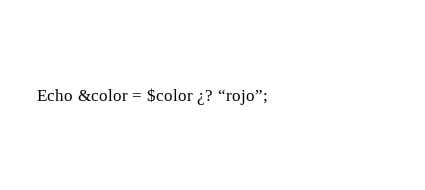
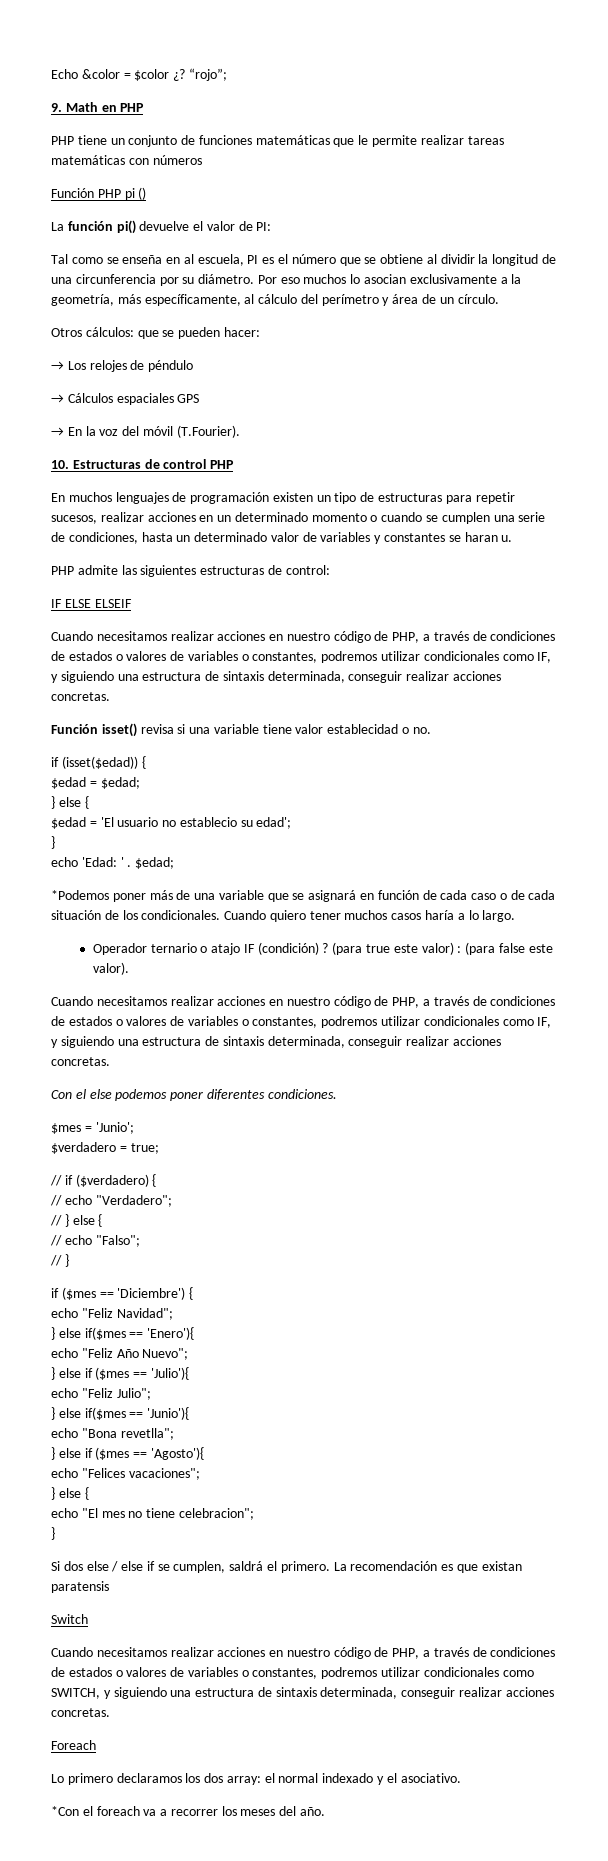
(268, 97) none -> [51,102,145,112] [51,135,504,147] [51,155,202,165] [51,187,147,200] [51,220,272,234] [51,254,557,266] [51,274,522,286] [51,294,499,306] [51,327,260,339] [51,360,194,372] [51,393,200,405] [51,425,240,438] [51,459,235,469] [51,492,515,504] [51,512,546,524] [51,532,513,544] [51,565,330,577] [51,599,132,608] [51,631,556,643] [51,651,552,663] [51,671,502,683] [51,692,110,701] [51,723,431,737] [51,756,146,769] [51,777,140,789] [51,796,89,809] [51,817,292,829] [51,836,55,849] [51,857,175,869] [51,890,556,902] [51,910,516,922] [92,942,553,955] [92,962,129,975] [51,996,556,1008] [51,1016,552,1028] [51,1036,502,1048] [51,1057,110,1066] [51,1089,337,1101] [51,1122,134,1134] [51,1142,159,1154] [50,1174,157,1187] [50,1195,172,1207] [50,1214,103,1227] [50,1235,140,1247] [50,1254,69,1267] [51,1287,194,1300] [51,1308,173,1320] [51,1327,195,1340] [51,1348,189,1360] [51,1367,189,1380] [51,1388,151,1400] [51,1407,190,1420] [51,1428,174,1440] [51,1447,204,1460] [51,1468,200,1480] [51,1487,89,1500] [51,1508,254,1520] [51,1527,55,1540] [51,1561,522,1573] [51,1581,109,1593] [51,1614,88,1624] [51,1647,556,1659] [51,1667,534,1679] [51,1687,554,1699] [51,1708,110,1717] [51,1740,96,1750] [51,1773,461,1785] [51,1806,326,1816] // 9. Math en PHP // PHP tiene un conjunto de funciones matemáticas que le permite realizar tareas matemáticas con números // Función PHP pi () // La función pi() devuelve el valor de PI: // Tal como se enseña en al escuela, PI es el número que se obtiene al dividir la longitud de una circunferencia por su diámetro. Por eso muchos lo asocian exclusivamente a la geometría, más específicamente, al cálculo del perímetro y área de un círculo. // Otros cálculos: que se pueden hacer: // → Los relojes de péndulo // → Cálculos espaciales GPS // → En la voz del móvil (T.Fourier). // 10. Estructuras de control PHP // En muchos lenguajes de programación existen un tipo de estructuras para repetir sucesos, realizar acciones en un determinado momento o cuando se cumplen una serie de condiciones, hasta un determinado valor de variables y constantes se haran u. // PHP admite las siguientes estructuras de control: // IF ELSE ELSEIF // Cuando necesitamos realizar acciones en nuestro código de PHP, a través de condiciones de estados o valores de variables o constantes, podremos utilizar condicionales como IF, y siguiendo una estructura de sintaxis determinada, conseguir realizar acciones concretas. // Función isset() revisa si una variable tiene valor establecidad o no. // if (isset($edad)) { // $edad = $edad; // } else { // $edad = 'El usuario no establecio su edad'; // } // echo 'Edad: ' . $edad; // *Podemos poner más de una variable que se asignará en función de cada caso o de cada situación de los condicionales. Cuando quiero tener muchos casos haría a lo largo. // Operador ternario o atajo IF (condición) ? (para true este valor) : (para false este valor). // Cuando necesitamos realizar acciones en nuestro código de PHP, a través de condiciones de estados o valores de variables o constantes, podremos utilizar condicionales como IF, y siguiendo una estructura de sintaxis determinada, conseguir realizar acciones concretas. // Con el else podemos poner diferentes condiciones. // $mes = 'Junio'; // $verdadero = true; // // if ($verdadero) { // // echo "Verdadero"; // // } else { // // echo "Falso"; // // } // if ($mes == 'Diciembre') { // echo "Feliz Navidad"; // } else if($mes == 'Enero'){ // echo "Feliz Año Nuevo"; // } else if ($mes == 'Julio'){ // echo "Feliz Julio"; // } else if($mes == 'Junio'){ // echo "Bona revetlla"; // } else if ($mes == 'Agosto'){ // echo "Felices vacaciones"; // } else { // echo "El mes no tiene celebracion"; // } // Si dos else / else if se cumplen, saldrá el primero. La recomendación es que existan paratensis // Switch // Cuando necesitamos realizar acciones en nuestro código de PHP, a través de condiciones de estados o valores de variables o constantes, podremos utilizar condicionales como SWITCH, y siguiendo una estructura de sintaxis determinada, conseguir realizar acciones concretas. // Foreach // Lo primero declaramos los dos array: el normal indexado y el asociativo. // *Con el foreach va a recorrer los meses del año.

